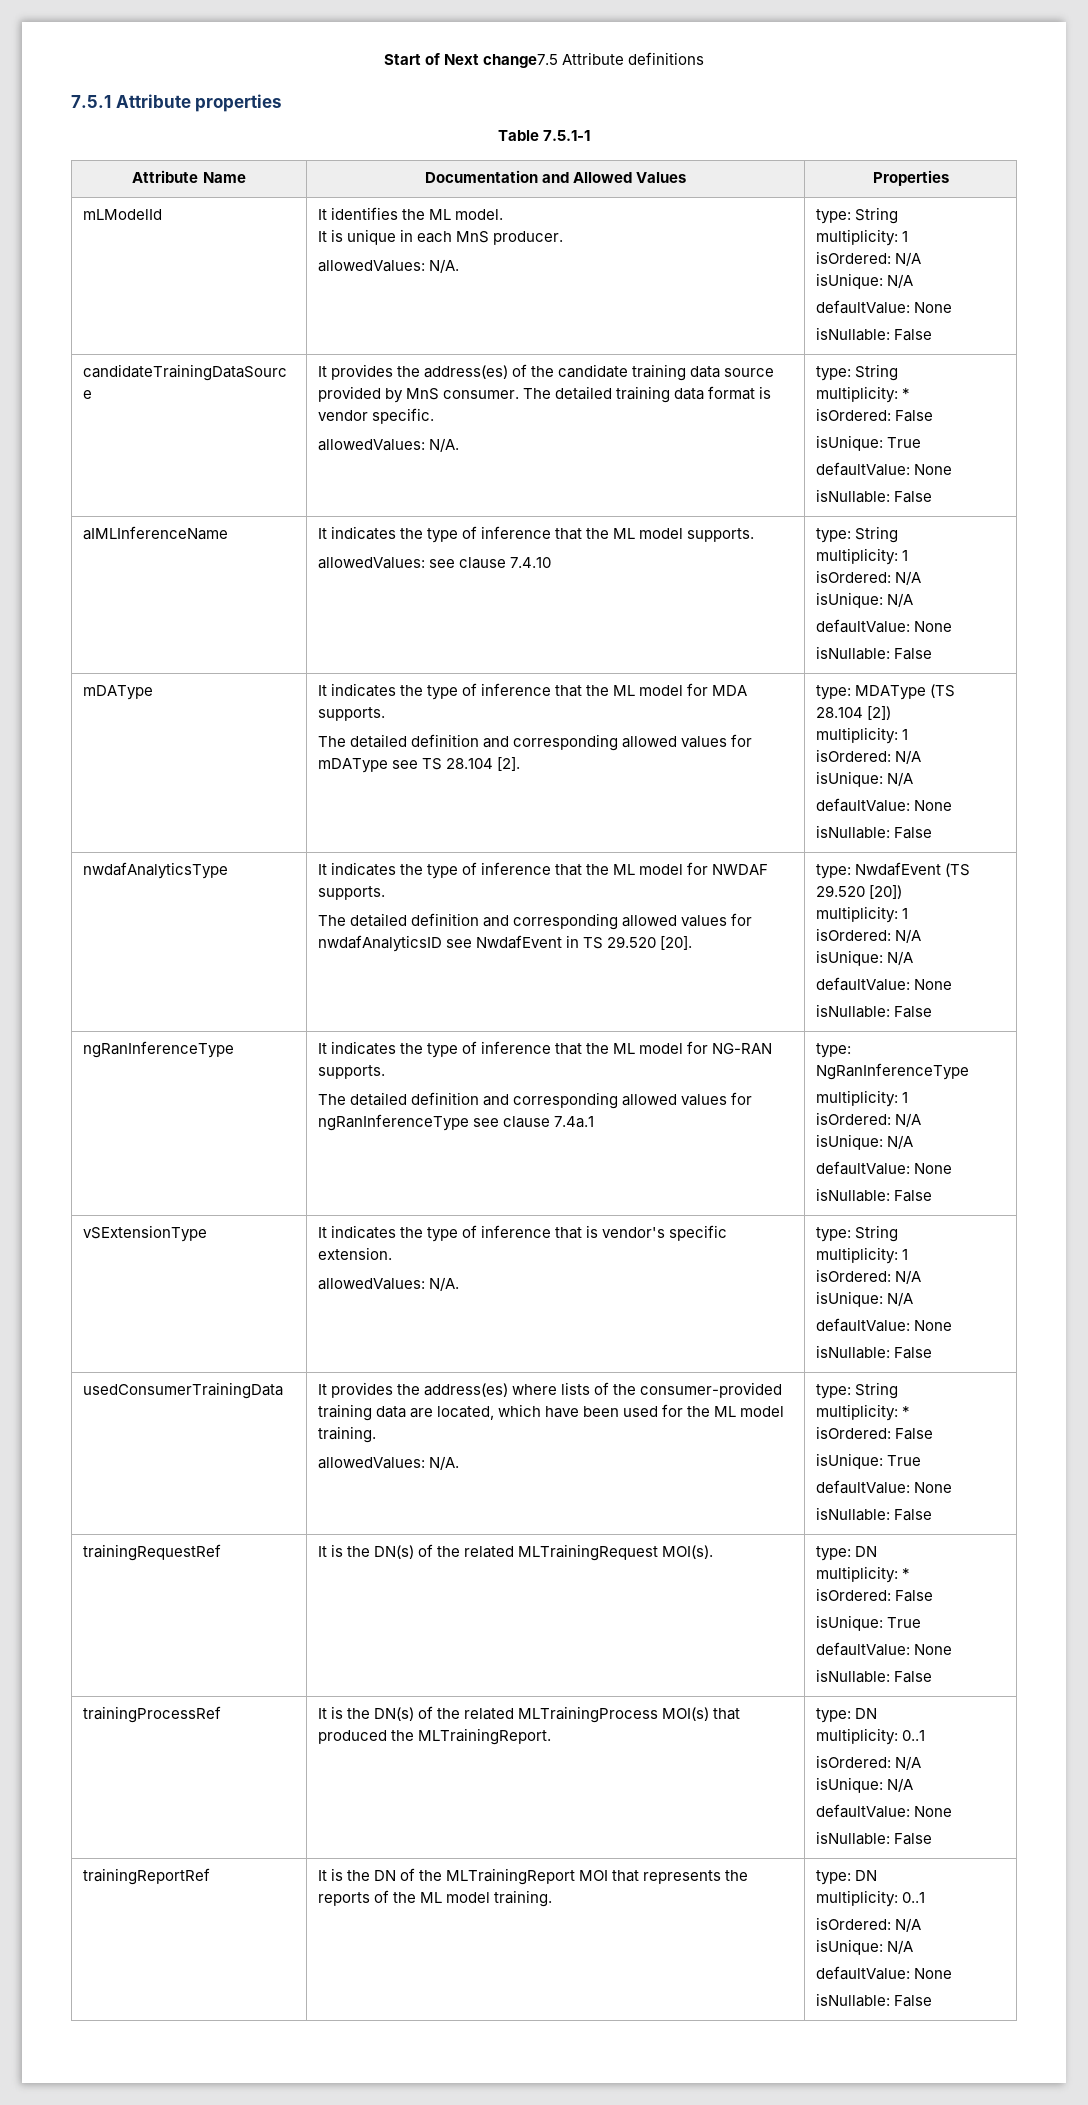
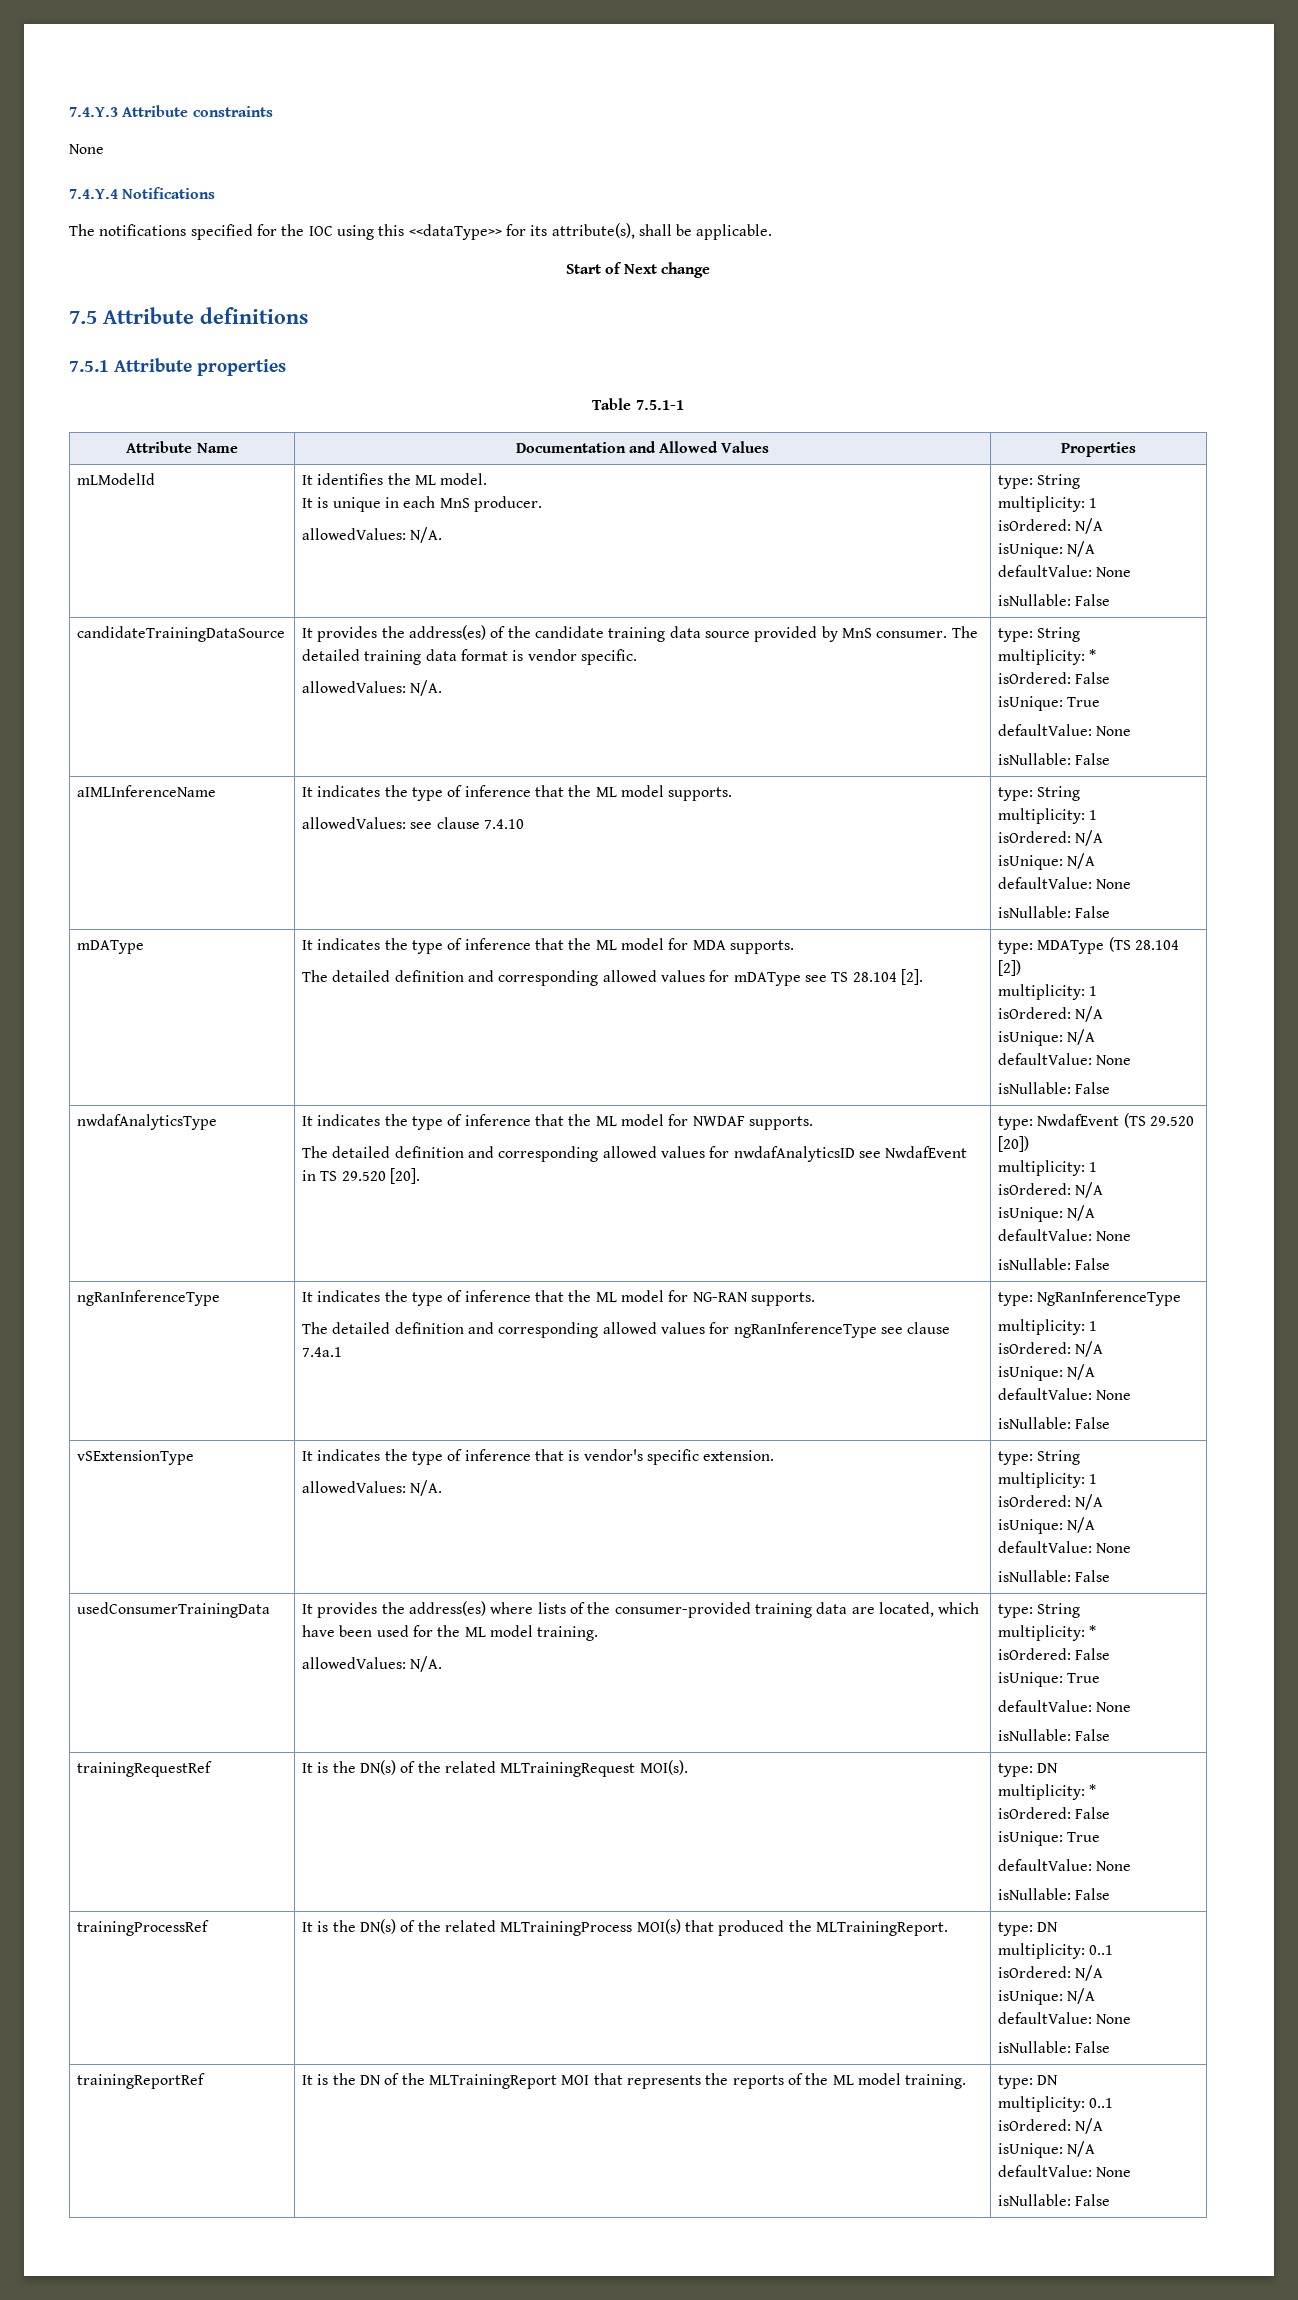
(383, 59) none -> [69,105,273,117] [69,144,104,154] [69,187,216,199] [69,223,773,240] 7.4.Y.3 Attribute constraints // None // 7.4.Y.4 Notifications // The notifications specified for the IOC using this <<dataType>> for its attribute(s), shall be applicable. //
[483,54,559,68] change7.5 -> [661,262,711,278] [69,311,97,324] change // 7.5

